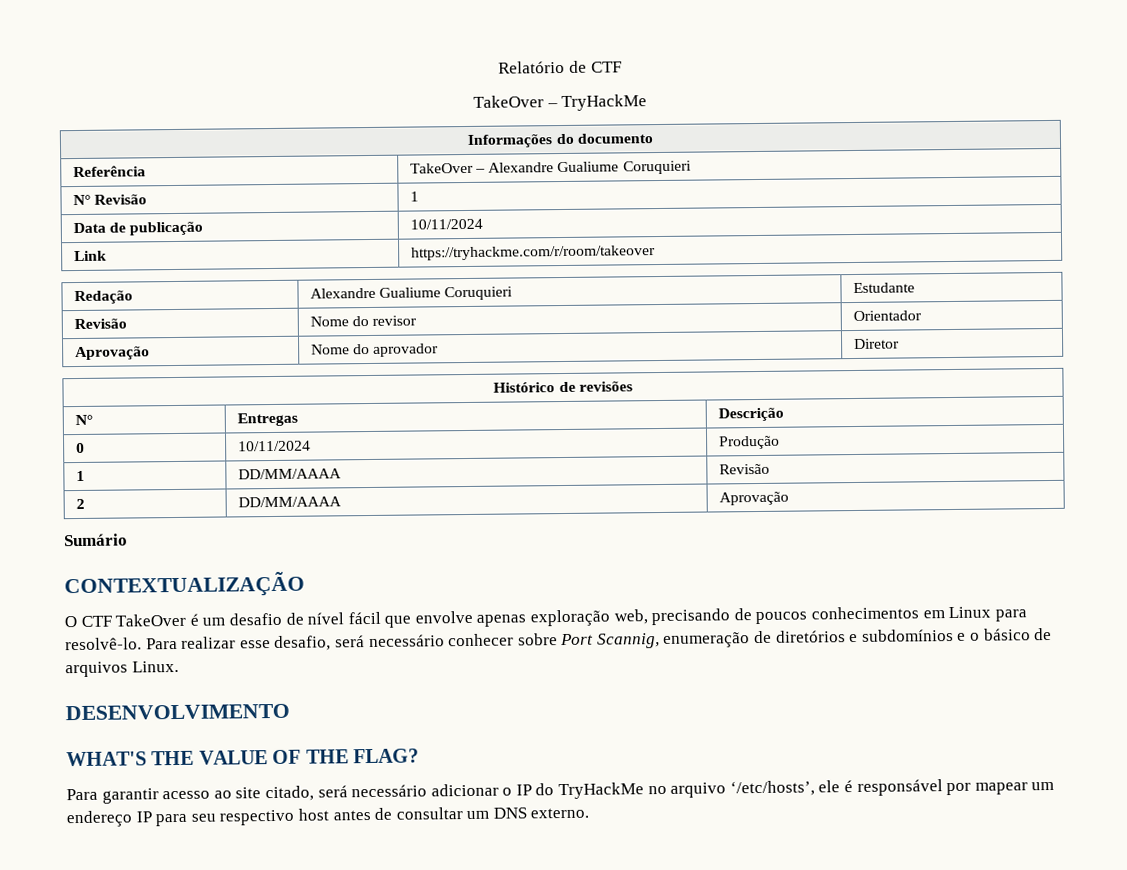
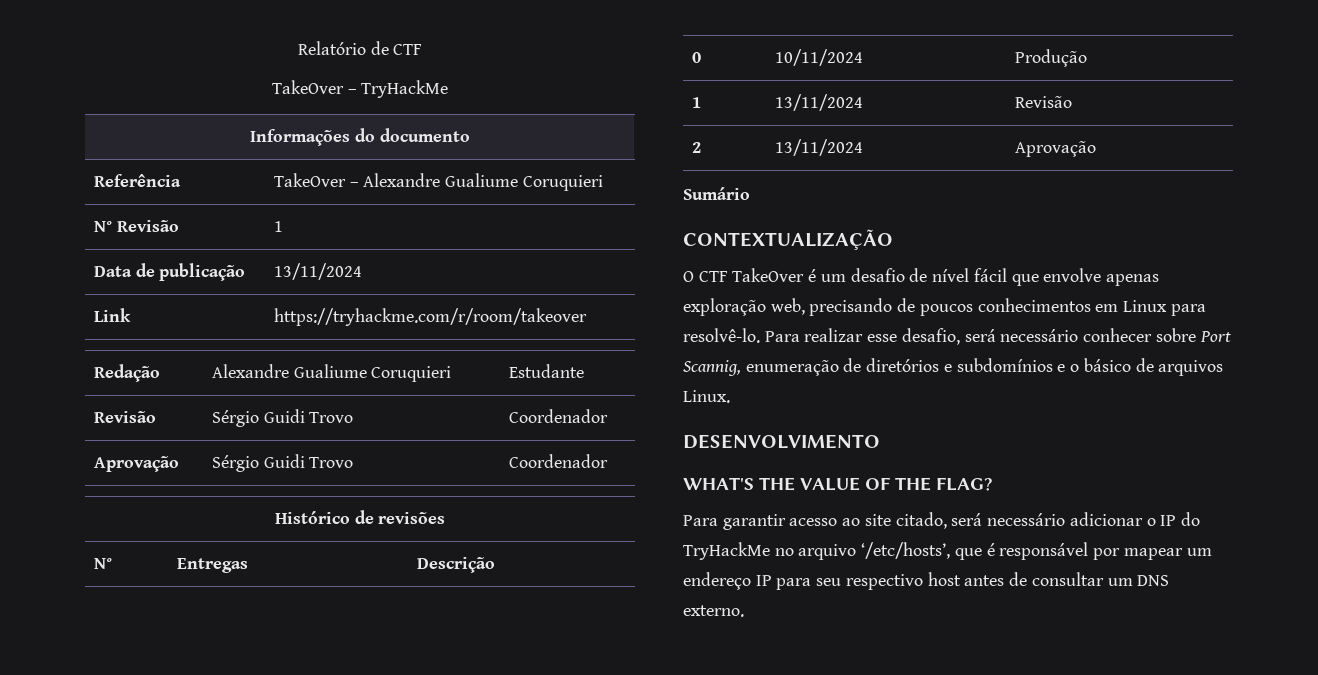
[409,218,483,230] 10/11/2024 -> [273,263,362,280] 13/11/2024
[309,315,418,327] [852,310,922,322] [74,346,150,361] [310,343,440,357] [853,338,900,350] Nome do revisor | Orientador // Aprovação | Nome do aprovador | Diretor -> [211,409,354,427] [508,409,608,423] [93,456,179,472] [211,454,354,472] [508,454,608,468] Sérgio Guidi Trovo | Coordenador // Aprovação | Sérgio Guidi Trovo | Coordenador
[237,468,342,480] DD/MM/AAAA -> [774,94,863,111] 13/11/2024
[237,496,342,508] DD/MM/AAAA -> [774,139,863,156] 13/11/2024
[818,780,841,793] ele -> [954,548,982,560] que

